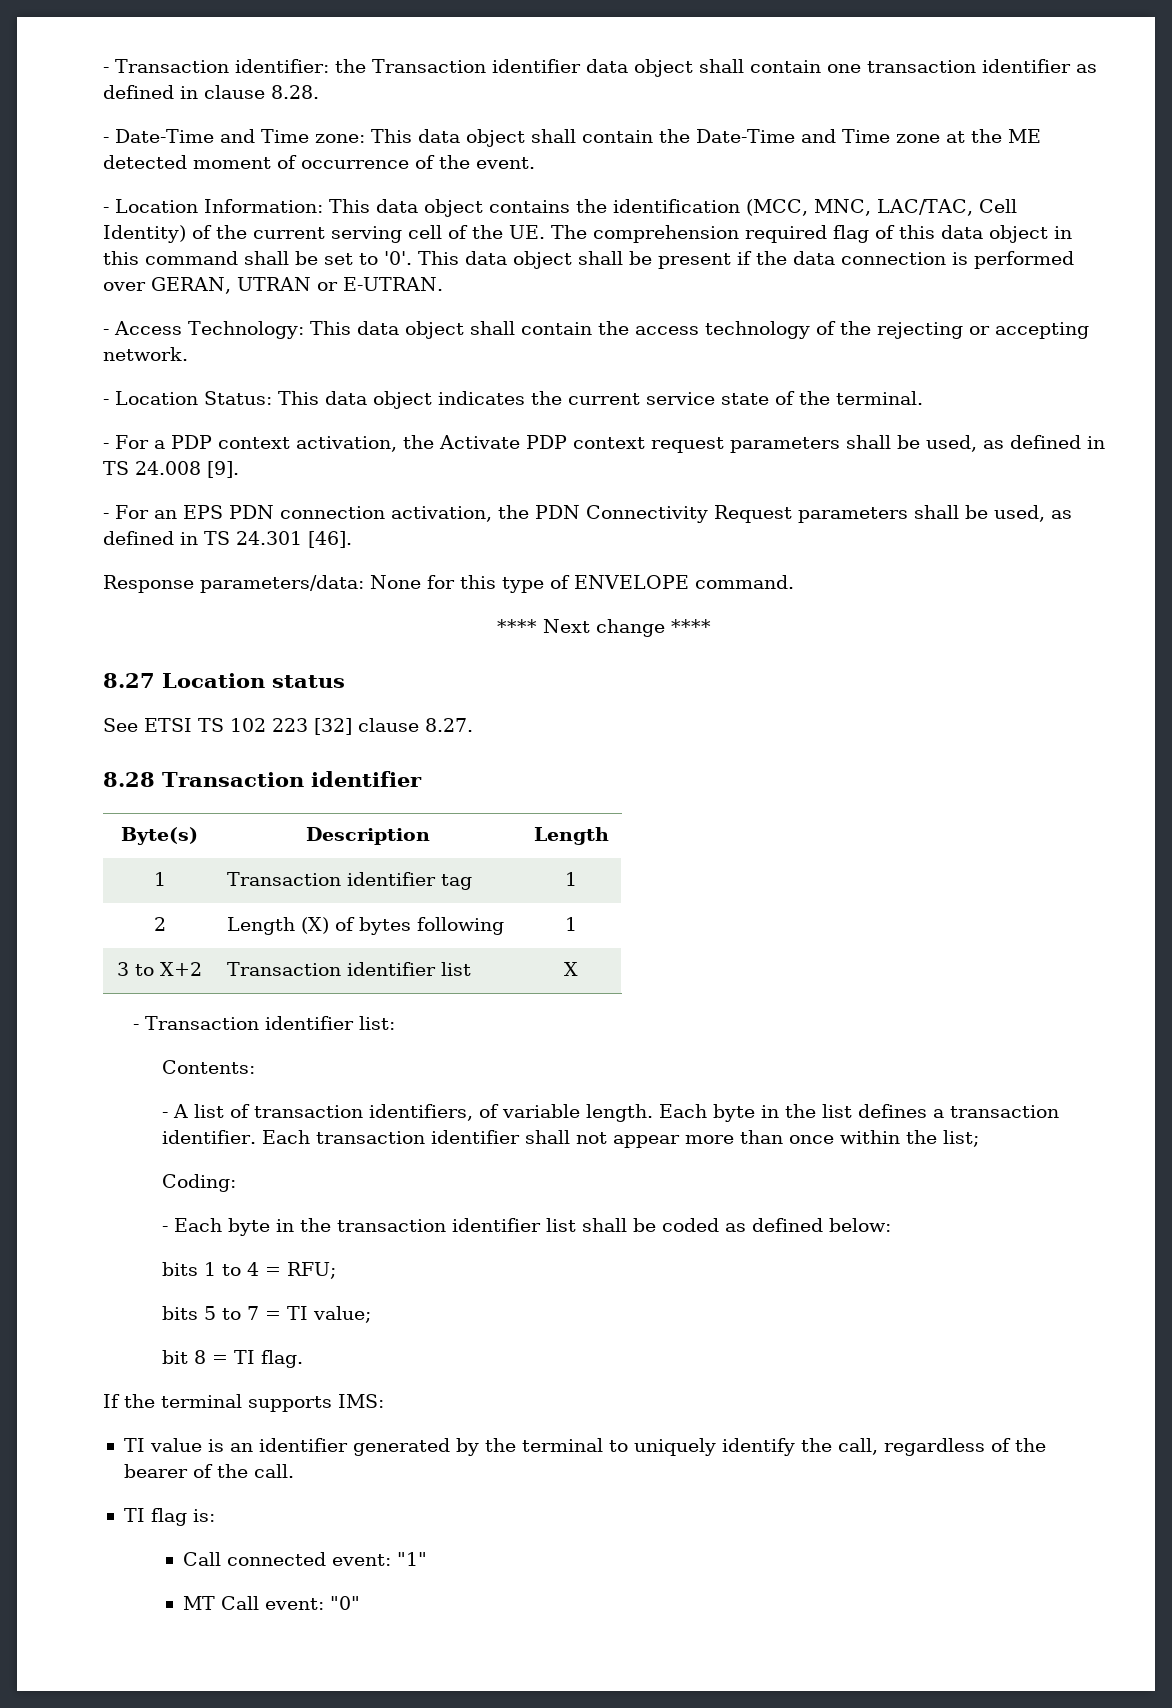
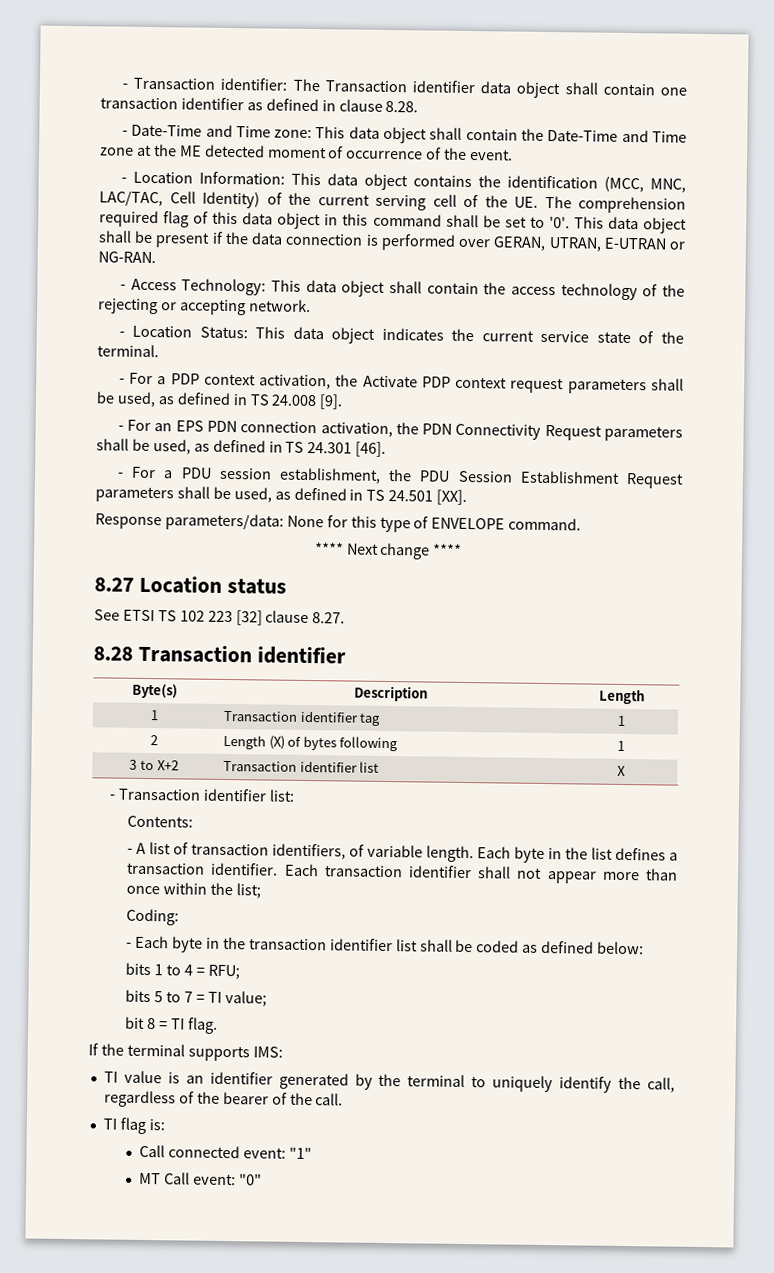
[335,59,366,73] the -> [292,78,320,92] The
[236,277,443,291] UTRAN or E-UTRAN. -> [548,237,685,252] [98,251,156,264] UTRAN, E-UTRAN or NG-RAN.
(352, 539) none -> [116,466,684,489] [95,486,468,506] // - For a PDU session establishment, the PDU Session Establishment Request parameters shall be used, as defined in TS 24.501 [XX].

